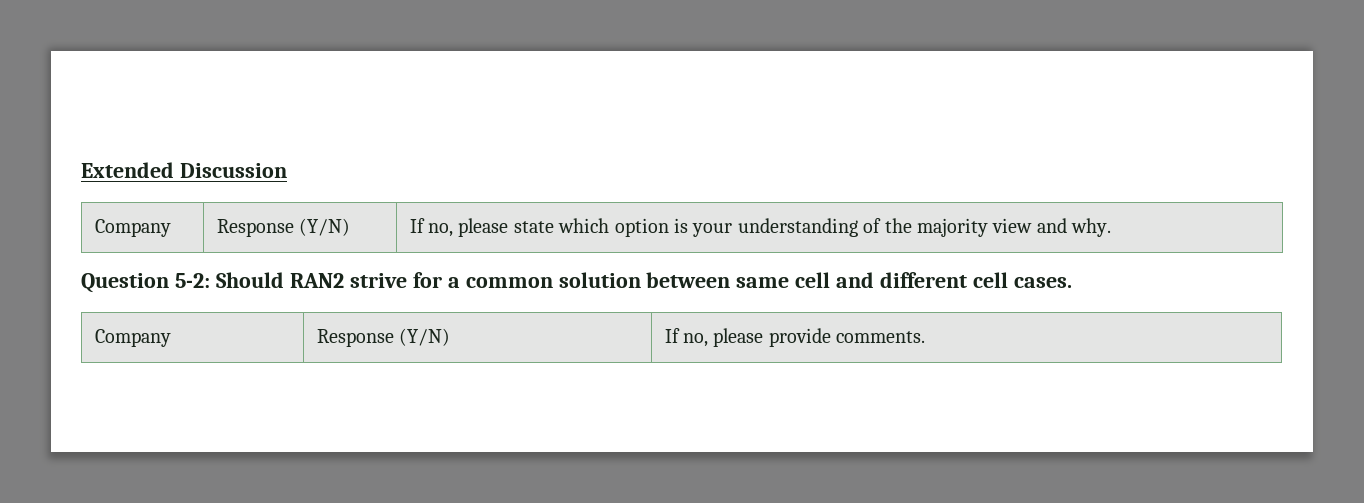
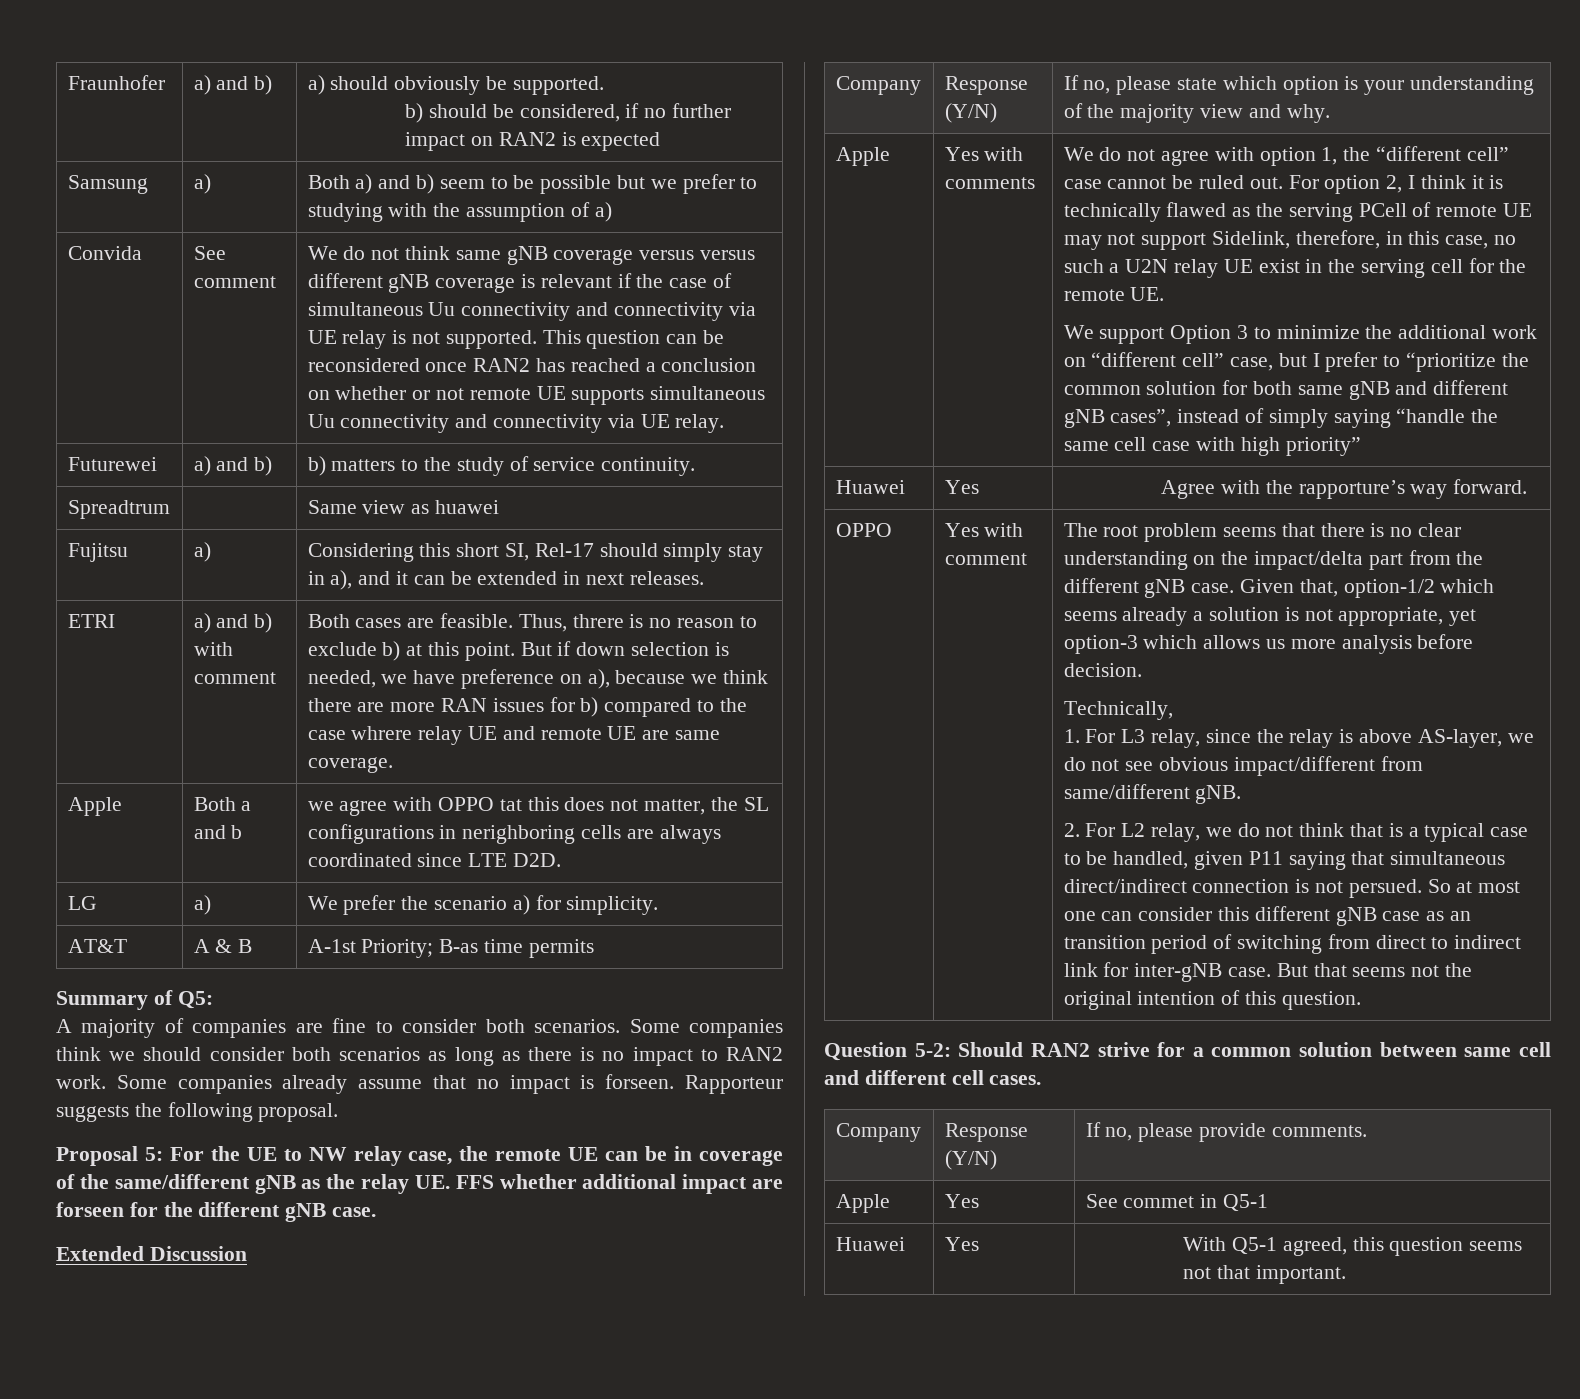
(81, 170) none -> [67,75,165,90] [193,75,273,95] [307,75,604,95] [405,103,731,123] [405,132,661,151] [67,175,148,194] [193,174,211,194] [307,174,758,194] [307,202,612,222] [67,246,142,260] [193,246,226,260] [193,276,276,288] [307,246,755,265] [307,273,732,293] [307,302,756,321] [307,330,724,349] [307,358,757,372] [307,386,766,405] [307,414,725,433] [67,457,157,471] [193,456,273,476] [307,456,696,476] [67,500,170,519] [307,500,499,514] [67,543,128,562] [193,542,211,562] [307,543,764,562] [307,570,704,590] [67,614,115,628] [193,613,273,633] [193,642,233,656] [193,672,276,684] [307,613,757,632] [307,641,729,661] [307,669,768,689] [307,697,747,717] [307,726,720,745] [307,757,393,773] [67,797,122,816] [193,797,252,811] [193,825,243,839] [307,797,769,816] [307,824,721,844] [307,853,561,867] [67,896,97,910] [193,895,211,915] [307,895,659,915] [67,939,127,953] [193,939,253,953] [307,939,594,958] [56,990,213,1010] [56,1018,783,1038] [56,1047,783,1066] [56,1074,783,1094] [56,1102,339,1122] [56,1146,783,1166] [56,1174,783,1194] [56,1202,377,1222] Fraunhofer | a) and b) | a) should obviously be supported. // b) should be considered, if no further impact on RAN2 is expected // Samsung | a) | Both a) and b) seem to be possible but we prefer to studying with the assumption of a) // Convida | See comment | We do not think same gNB coverage versus versus different gNB coverage is relevant if the case of simultaneous Uu connectivity and connectivity via UE relay is not supported. This question can be reconsidered once RAN2 has reached a conclusion on whether or not remote UE supports simultaneous Uu connectivity and connectivity via UE relay. // Futurewei | a) and b) | b) matters to the study of service continuity. // Spreadtrum | | Same view as huawei // Fujitsu | a) | Considering this short SI, Rel-17 should simply stay in a), and it can be extended in next releases. // ETRI | a) and b) with comment | Both cases are feasible. Thus, threre is no reason to exclude b) at this point. But if down selection is needed, we have preference on a), because we think there are more RAN issues for b) compared to the case whrere relay UE and remote UE are same coverage. // Apple | Both a and b | we agree with OPPO tat this does not matter, the SL configurations in nerighboring cells are always coordinated since LTE D2D. // LG | a) | We prefer the scenario a) for simplicity. // AT&T | A & B | A-1st Priority; B-as time permits // Summary of Q5: // A majority of companies are fine to consider both scenarios. Some companies think we should consider both scenarios as long as there is no impact to RAN2 work. Some companies already assume that no impact is forseen. Rapporteur suggests the following proposal. // Proposal 5: For the UE to NW relay case, the remote UE can be in coverage of the same/different gNB as the relay UE. FFS whether additional impact are forseen for the different gNB case. //
(1112, 227) none -> [835,147,890,166] [944,147,1024,161] [944,177,1035,189] [1063,146,1509,166] [1063,175,1504,194] [1063,202,1532,222] [1063,230,1516,250] [1063,258,1527,278] [1063,287,1165,301] [1063,325,1537,344] [1063,352,1529,372] [1063,380,1509,400] [1063,408,1499,428] [1063,437,1361,456] [835,480,905,494] [944,480,979,494] [1161,479,1528,499] [835,523,892,537] [944,523,1024,537] [944,553,1027,565] [1063,523,1461,542] [1063,550,1484,570] [1063,578,1495,598] [1063,607,1477,626] [1063,634,1474,654] [1063,663,1142,677] [1063,701,1173,720] [1063,729,1534,748] [1063,756,1423,776] [1063,784,1242,804] [1063,823,1529,842] [1063,851,1506,870] [1063,879,1521,898] [1063,906,1471,926] [1063,934,1522,954] [1063,962,1472,982] [1063,990,1361,1010] // Apple | Yes with comments | We do not agree with option 1, the “different cell” case cannot be ruled out. For option 2, I think it is technically flawed as the serving PCell of remote UE may not support Sidelink, therefore, in this case, no such a U2N relay UE exist in the serving cell for the remote UE. // We support Option 3 to minimize the additional work on “different cell” case, but I prefer to “prioritize the common solution for both same gNB and different gNB cases”, instead of simply saying “handle the same cell case with high priority” // Huawei | Yes | Agree with the rapporture’s way forward. // OPPO | Yes with comment | The root problem seems that there is no clear understanding on the impact/delta part from the different gNB case. Given that, option-1/2 which seems already a solution is not appropriate, yet option-3 which allows us more analysis before decision. // Technically, // 1. For L3 relay, since the relay is above AS-layer, we do not see obvious impact/different from same/different gNB. // 2. For L2 relay, we do not think that is a typical case to be handled, given P11 saying that simultaneous direct/indirect connection is not persued. So at most one can consider this different gNB case as an transition period of switching from direct to indirect link for inter-gNB case. But that seems not the original intention of this question.
(926, 337) none -> [835,1194,890,1213] [944,1194,979,1208] [1085,1194,1268,1211] [835,1237,905,1251] [944,1237,979,1251] [1183,1237,1523,1256] [1183,1265,1346,1284] // Apple | Yes | See commet in Q5-1 // Huawei | Yes | With Q5-1 agreed, this question seems not that important.

